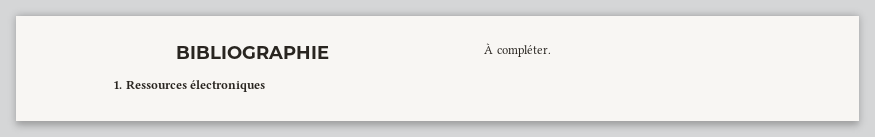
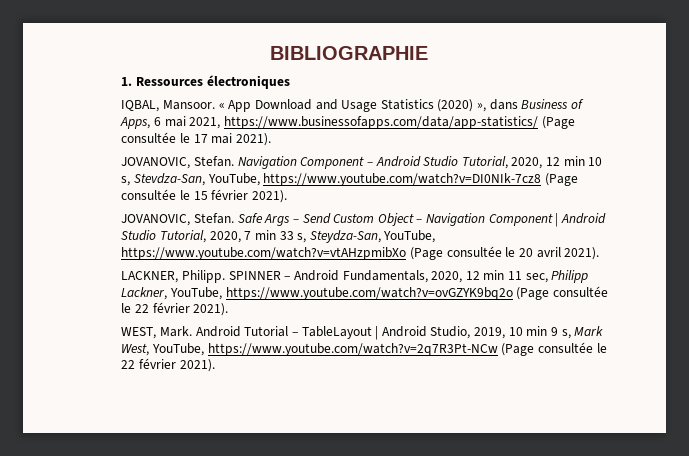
[484,43,551,57] À compléter. -> [121,99,585,112] [120,116,575,129] [121,132,271,146] [121,156,603,169] [121,173,578,186] [121,189,287,203] [121,213,607,227] [121,230,436,243] [121,246,600,260] [121,270,589,283] [121,286,608,300] [121,302,229,316] [121,326,604,340] [121,342,607,356] [121,358,215,372] IQBAL, Mansoor. « App Download and Usage Statistics (2020) », dans Business of Apps, 6 mai 2021, https://www.businessofapps.com/data/app-statistics/ (Page consultée le 17 mai 2021). // JOVANOVIC, Stefan. Navigation Component – Android Studio Tutorial, 2020, 12 min 10 s, Stevdza-San, YouTube, https://www.youtube.com/watch?v=DI0NIk-7cz8 (Page consultée le 15 février 2021). // JOVANOVIC, Stefan. Safe Args – Send Custom Object – Navigation Component | Android Studio Tutorial, 2020, 7 min 33 s, Steydza-San, YouTube, https://www.youtube.com/watch?v=vtAHzpmibXo (Page consultée le 20 avril 2021). // LACKNER, Philipp. SPINNER – Android Fundamentals, 2020, 12 min 11 sec, Philipp Lackner, YouTube, https://www.youtube.com/watch?v=ovGZYK9bq2o (Page consultée le 22 février 2021). // WEST, Mark. Android Tutorial – TableLayout | Android Studio, 2019, 10 min 9 s, Mark West, YouTube, https://www.youtube.com/watch?v=2q7R3Pt-NCw (Page consultée le 22 février 2021).

